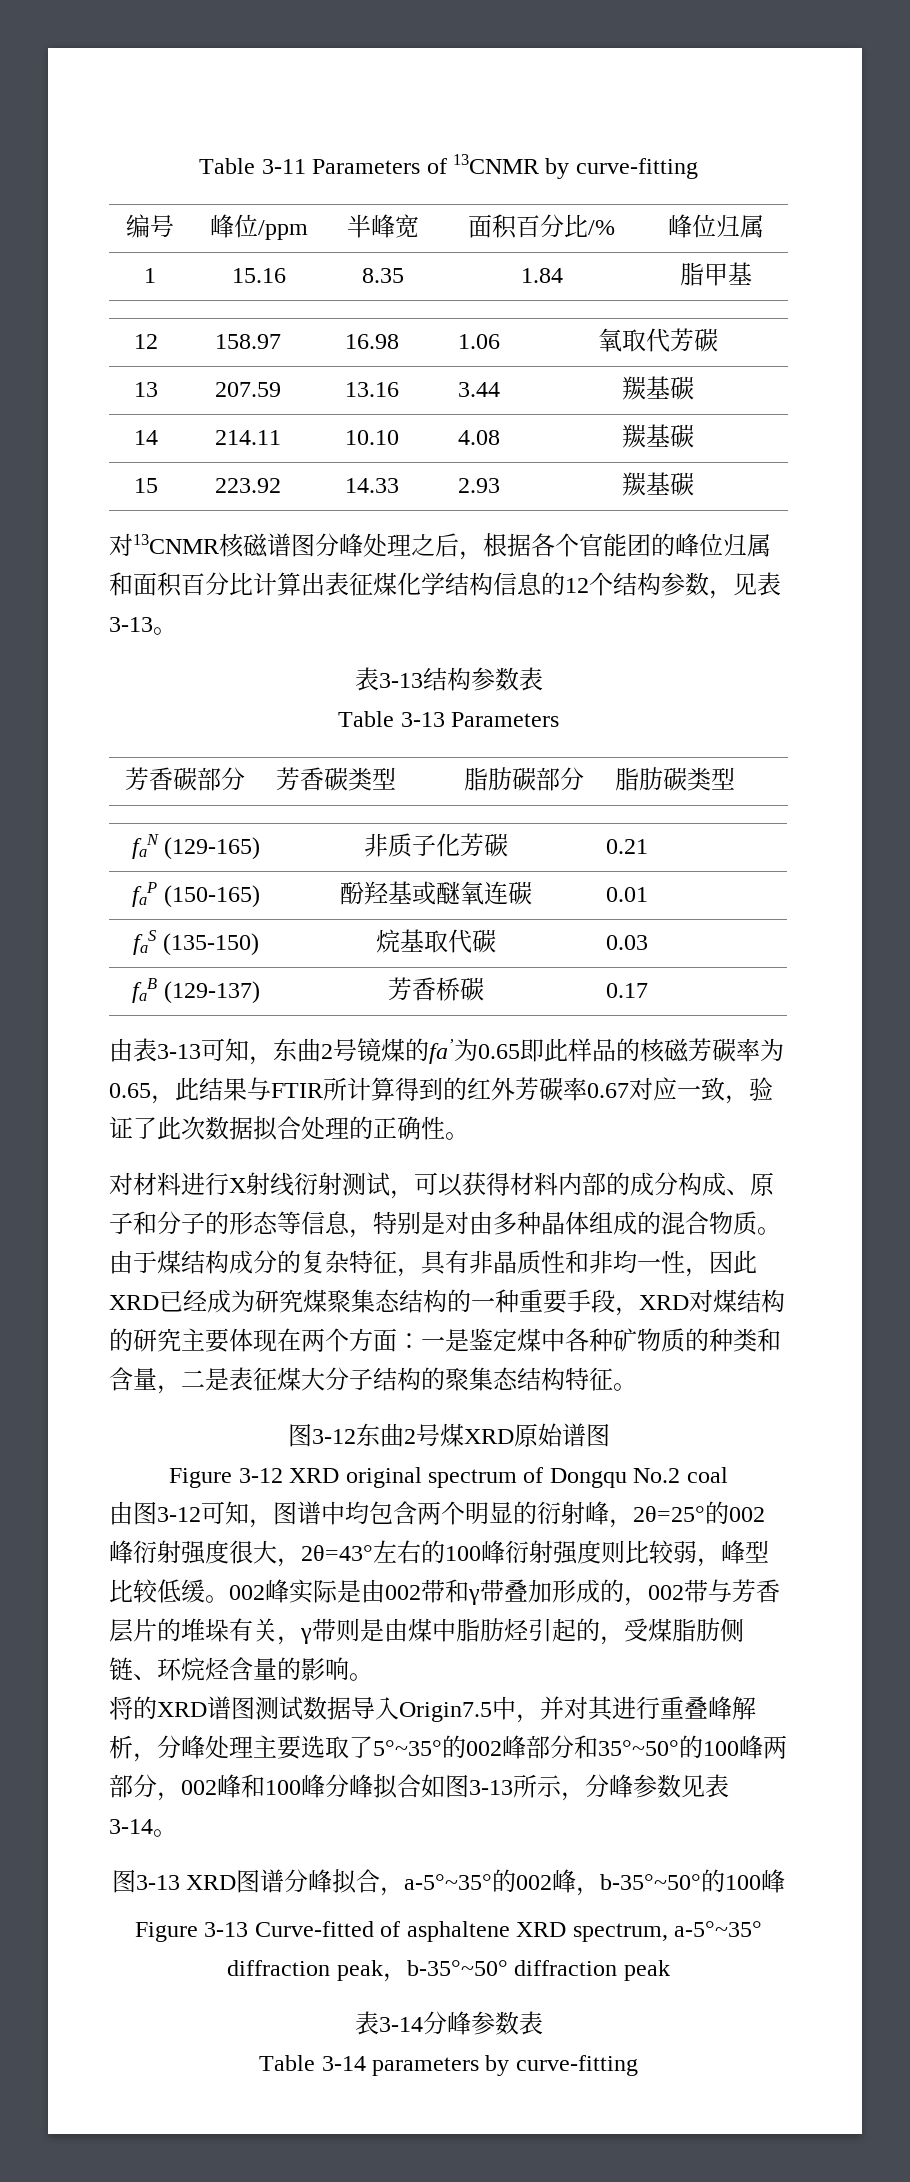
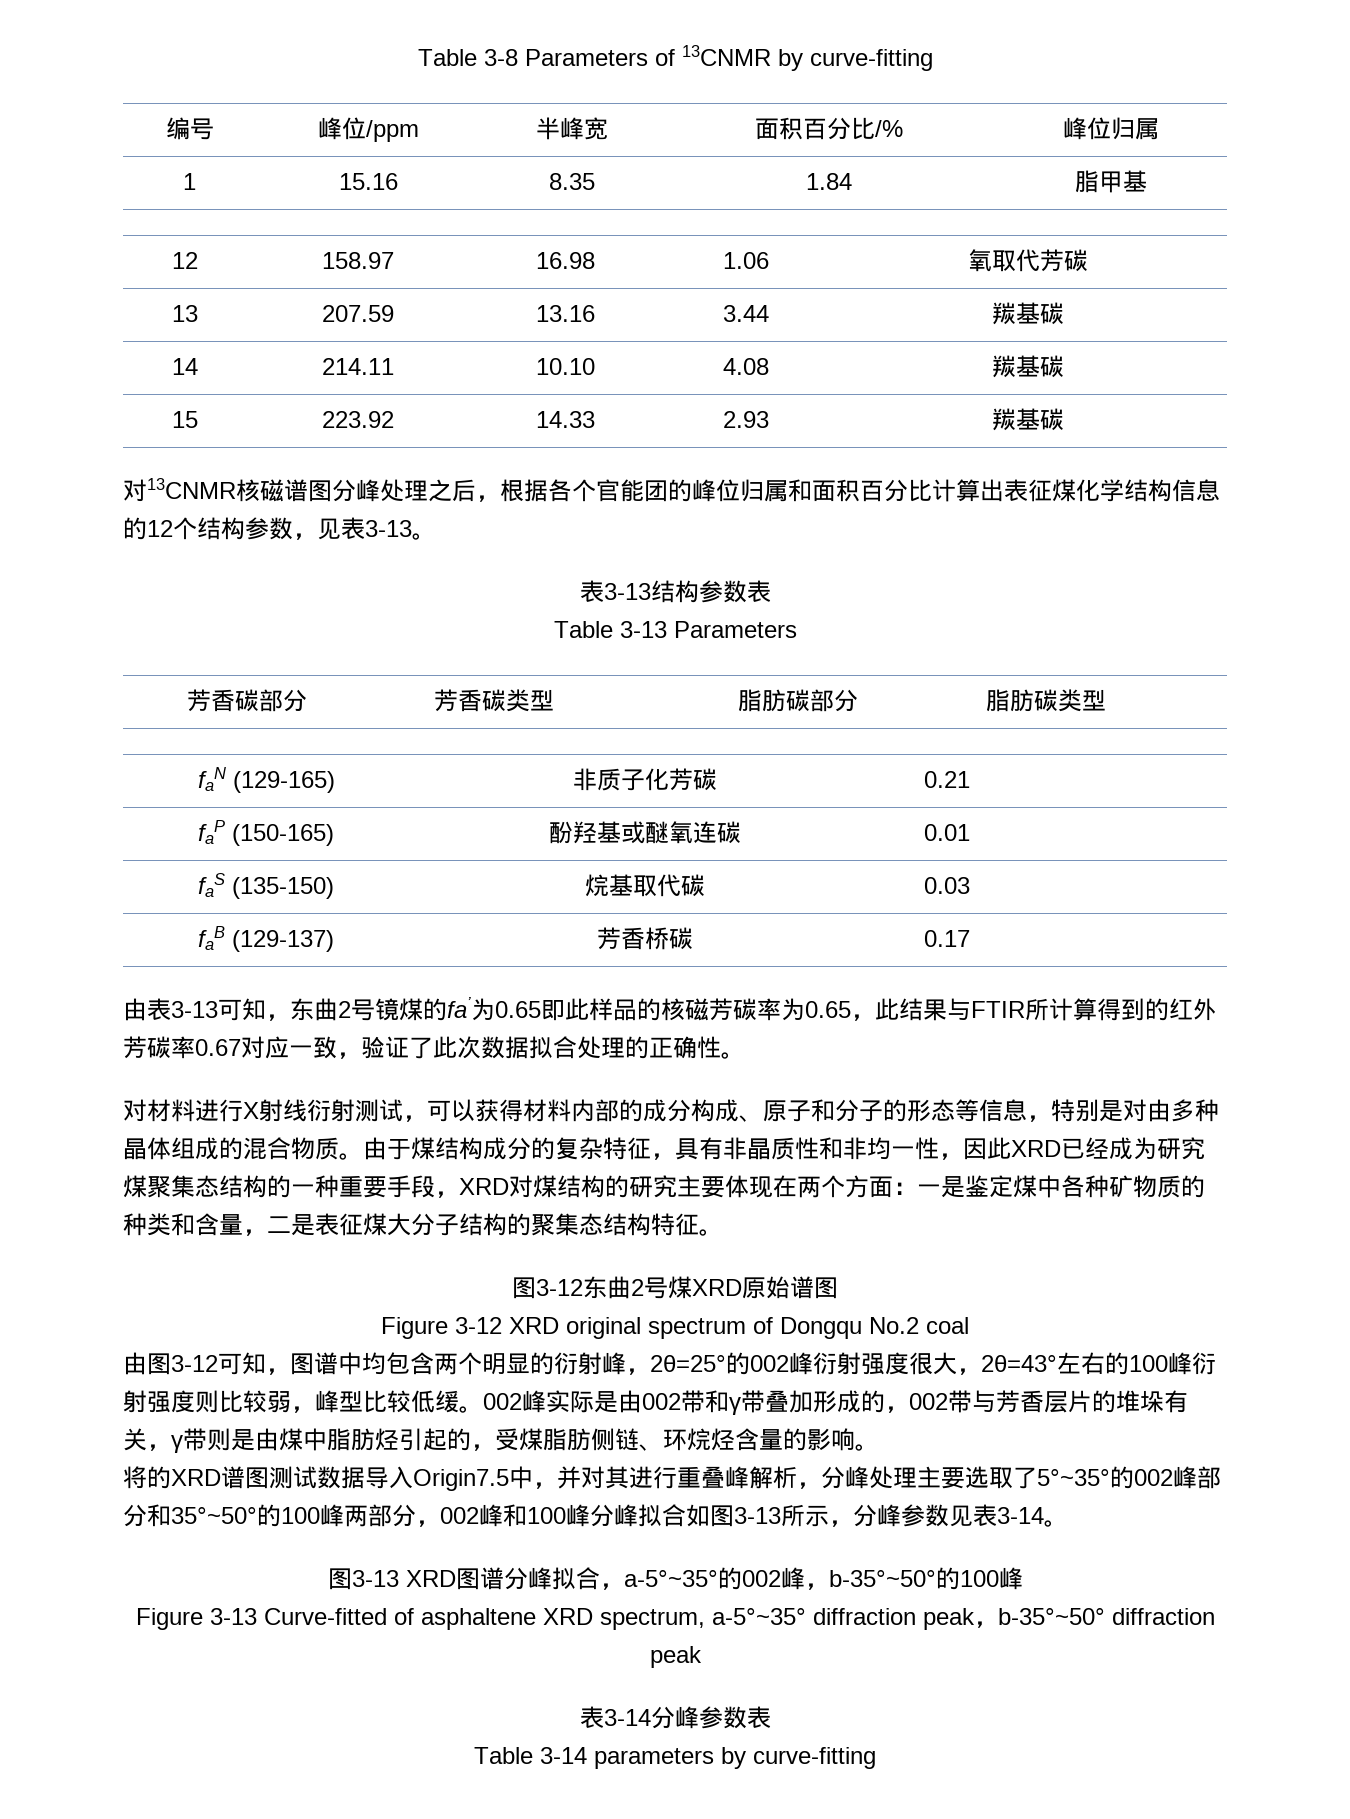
[199,158,306,174] Table 3-11 -> [417,49,518,66] Table 3-8

